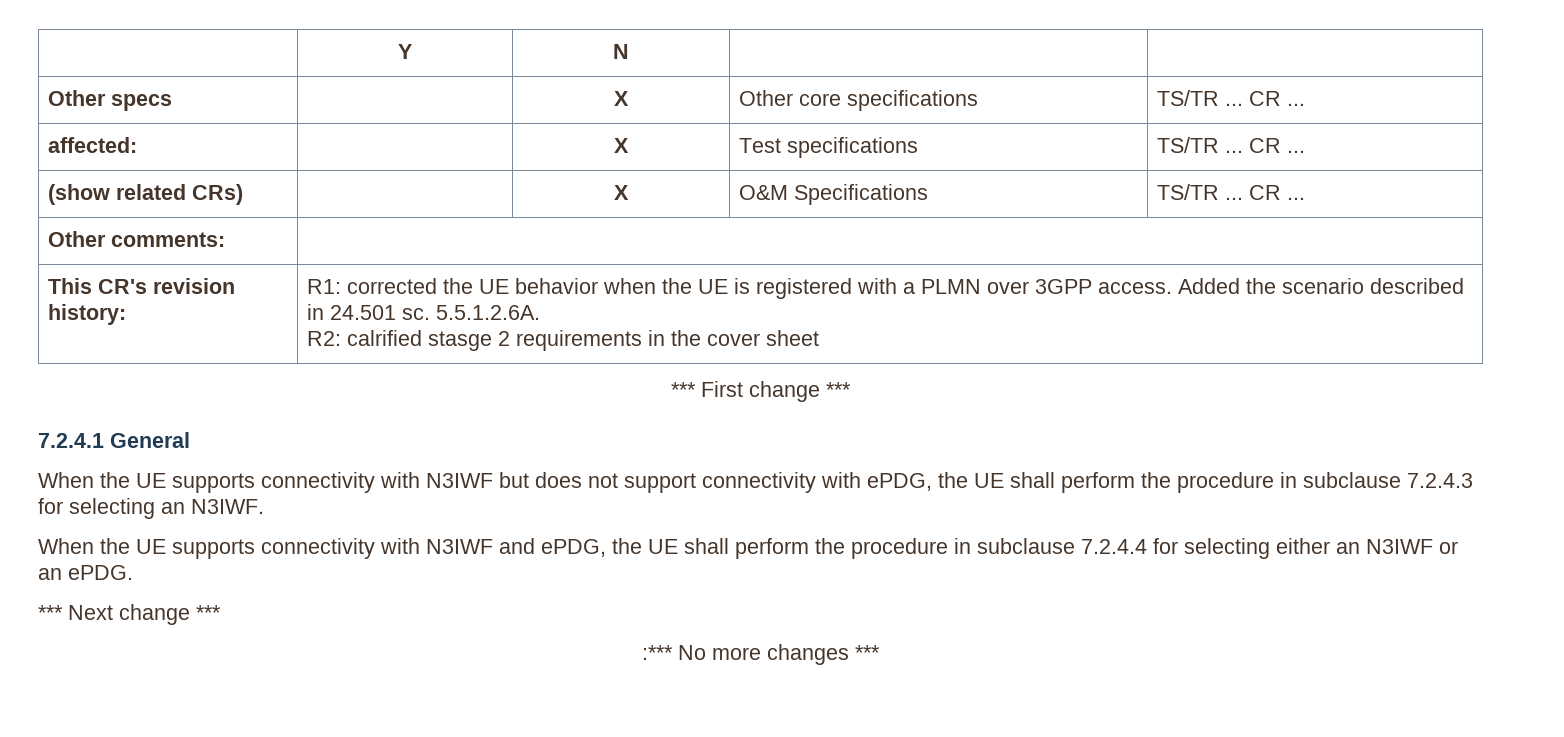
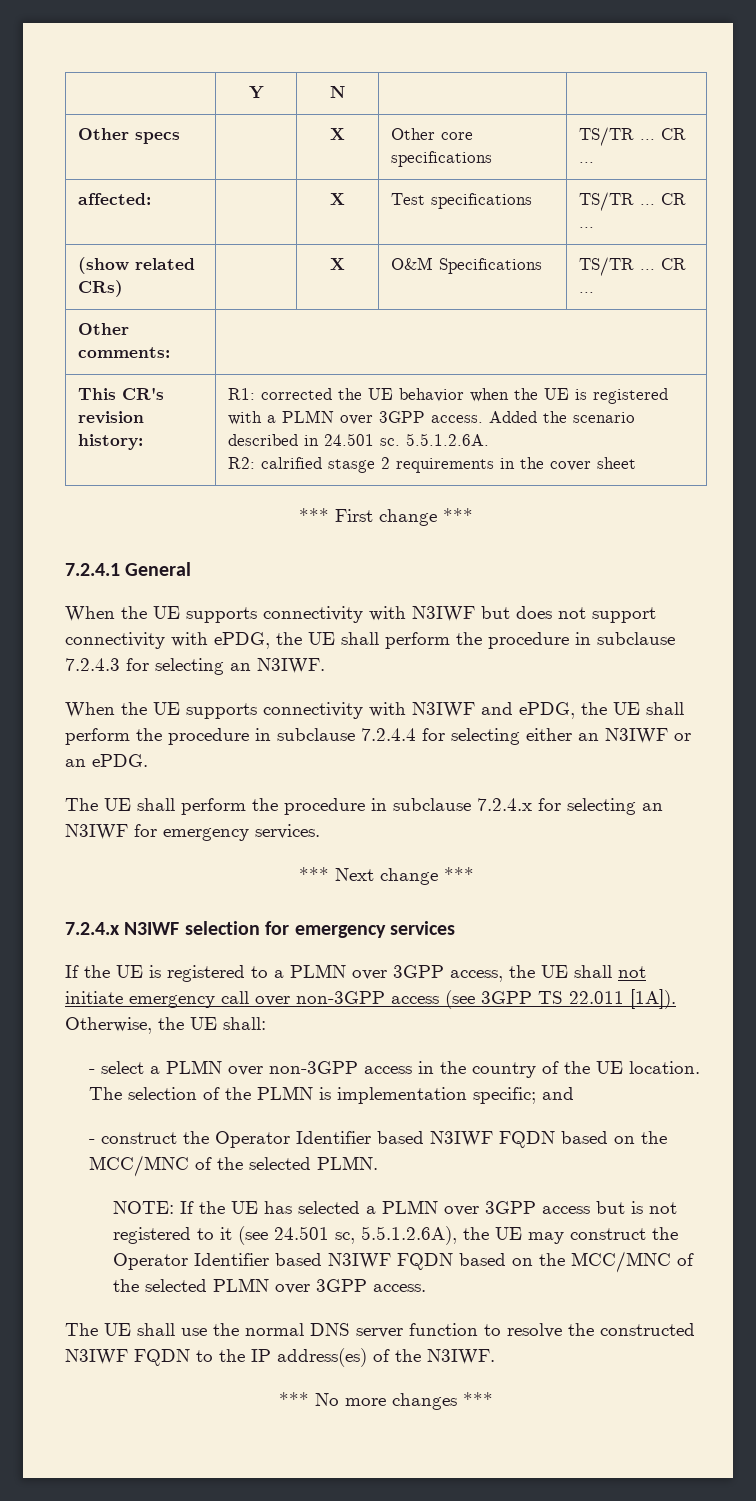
[38,604,221,625] [642,645,673,660] *** Next change *** // :*** -> [65,798,663,815] [65,824,320,841] [298,867,474,885] [65,921,455,938] [65,964,646,982] [65,989,676,1009] [65,1017,266,1034] [89,1060,701,1078] [89,1086,575,1104] [89,1131,668,1148] [89,1155,379,1177] [113,1200,678,1216] [113,1226,679,1245] [113,1251,695,1273] [113,1278,427,1294] [65,1323,695,1338] [65,1348,495,1367] [279,1392,309,1406] The UE shall perform the procedure in subclause 7.2.4.x for selecting an N3IWF for emergency services. // *** Next change *** // 7.2.4.x N3IWF selection for emergency services // If the UE is registered to a PLMN over 3GPP access, the UE shall not initiate emergency call over non-3GPP access (see 3GPP TS 22.011 [1A]). Otherwise, the UE shall: // - select a PLMN over non-3GPP access in the country of the UE location. The selection of the PLMN is implementation specific; and // - construct the Operator Identifier based N3IWF FQDN based on the MCC/MNC of the selected PLMN. // NOTE: If the UE has selected a PLMN over 3GPP access but is not registered to it (see 24.501 sc, 5.5.1.2.6A), the UE may construct the Operator Identifier based N3IWF FQDN based on the MCC/MNC of the selected PLMN over 3GPP access. // The UE shall use the normal DNS server function to resolve the constructed N3IWF FQDN to the IP address(es) of the N3IWF. // ***

